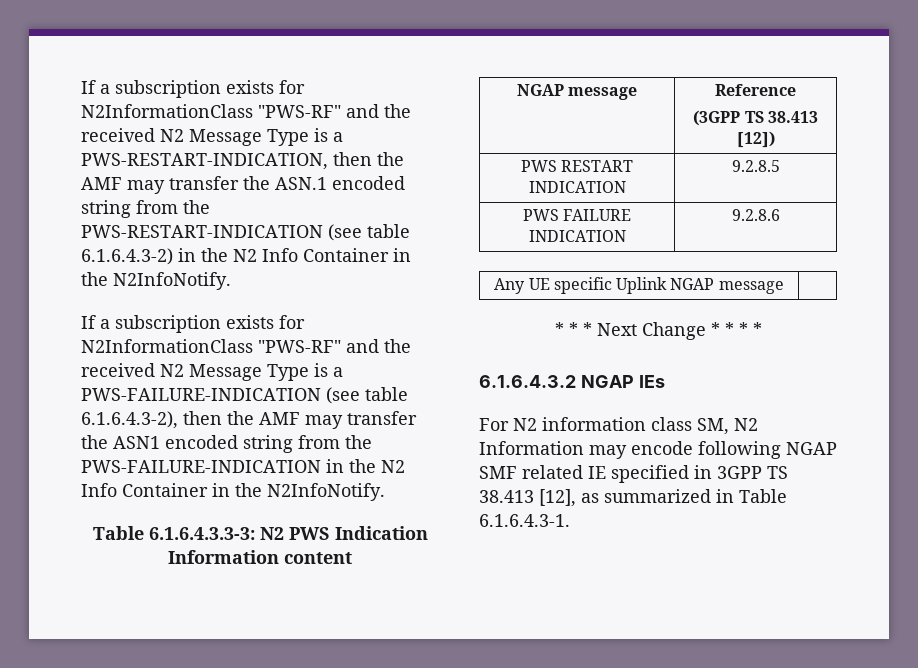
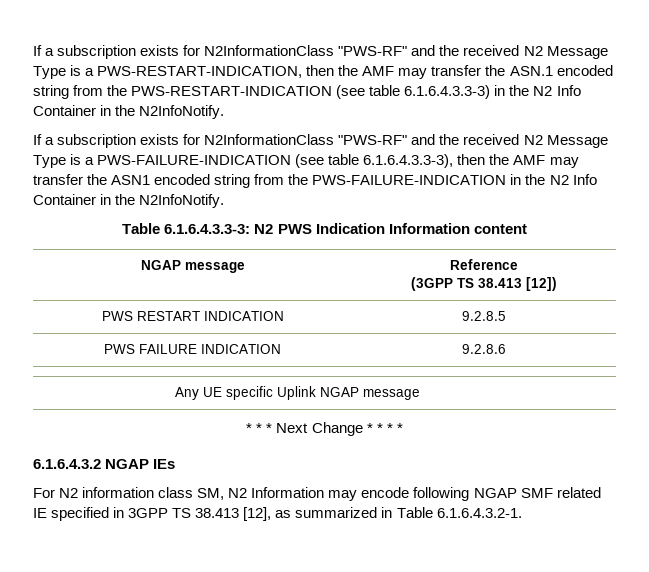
[81,248,173,265] 6.1.6.4.3-2) -> [404,85,491,99] 6.1.6.4.3.3-3)
[81,411,178,429] 6.1.6.4.3-2), -> [363,154,454,168] 6.1.6.4.3.3-3),
[479,514,570,527] 6.1.6.4.3-1. -> [436,508,522,518] 6.1.6.4.3.2-1.

